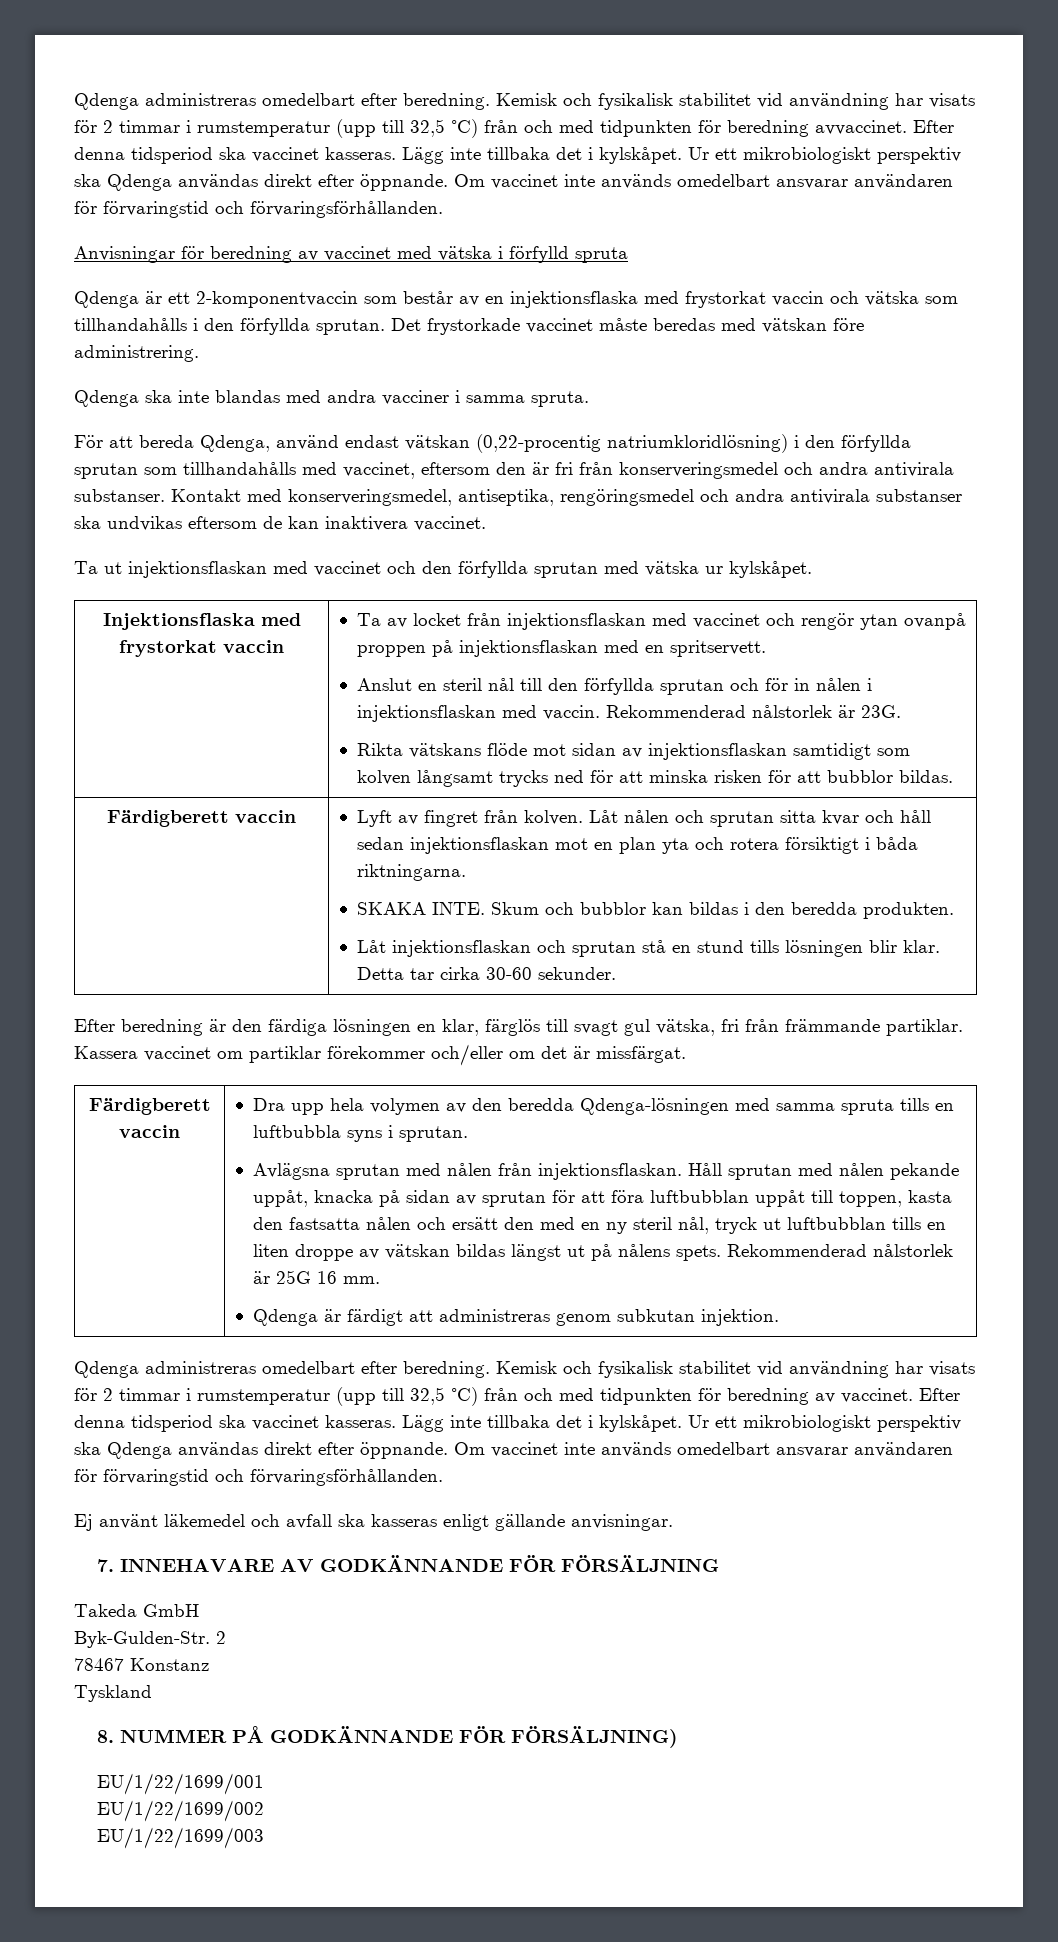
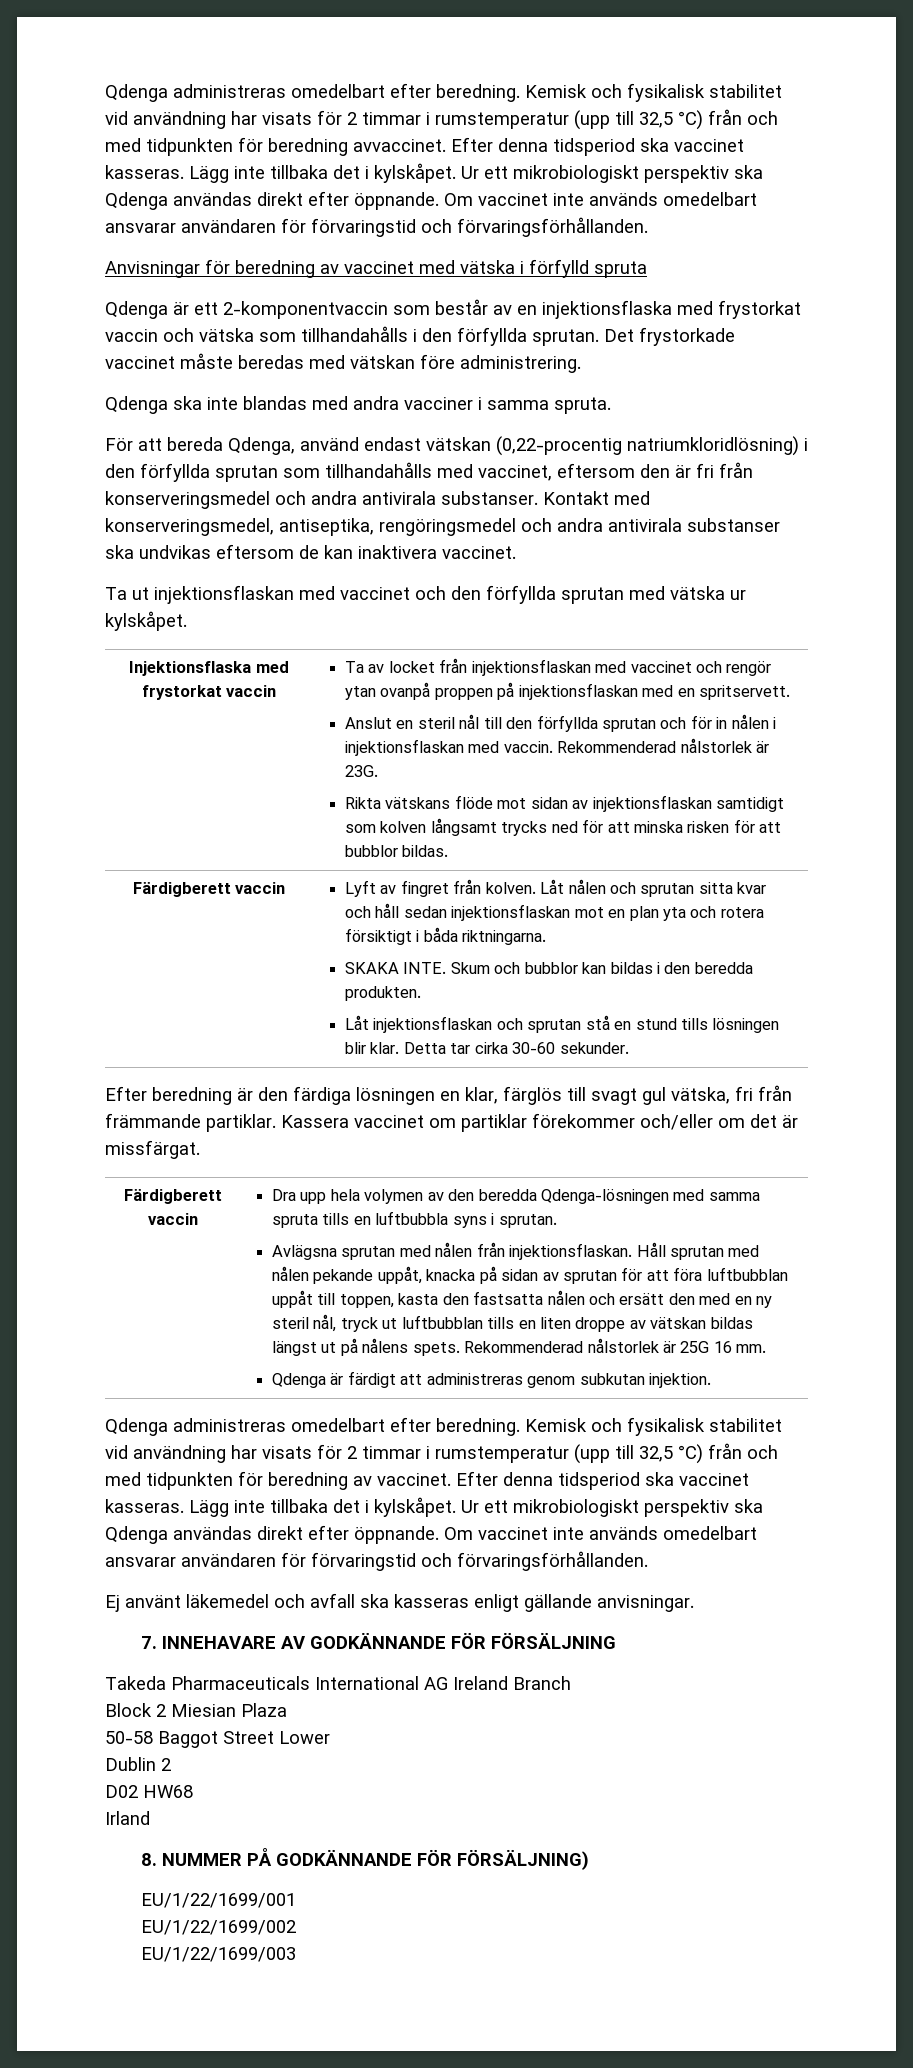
[143,1604,199,1617] [74,1631,226,1648] [74,1658,209,1671] [74,1685,152,1702] GmbH // Byk-Gulden-Str. 2 // 78467 Konstanz // Tyskland -> [171,1676,571,1690] [105,1703,287,1717] [105,1731,330,1748] [105,1757,171,1771] [105,1785,193,1798] [105,1811,150,1825] Pharmaceuticals International AG Ireland Branch // Block 2 Miesian Plaza // 50-58 Baggot Street Lower // Dublin 2 // D02 HW68 // Irland

